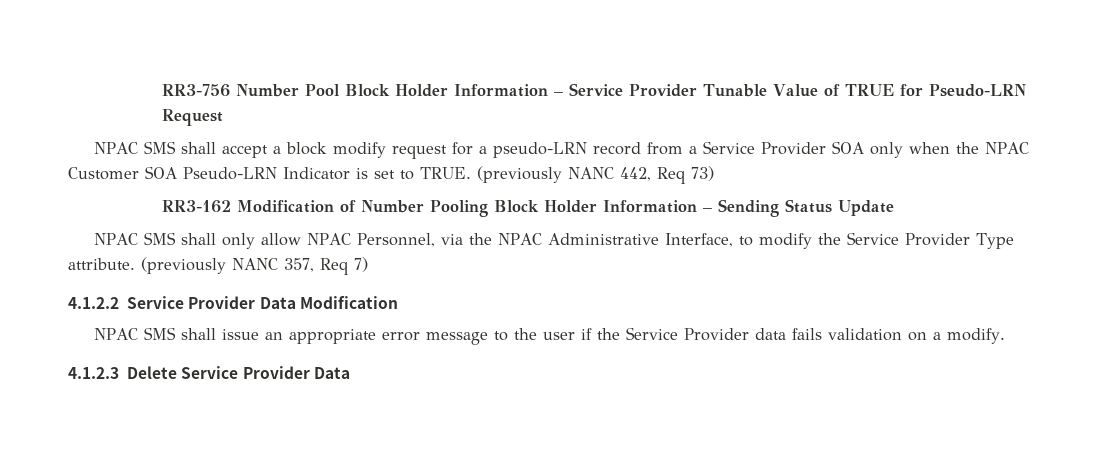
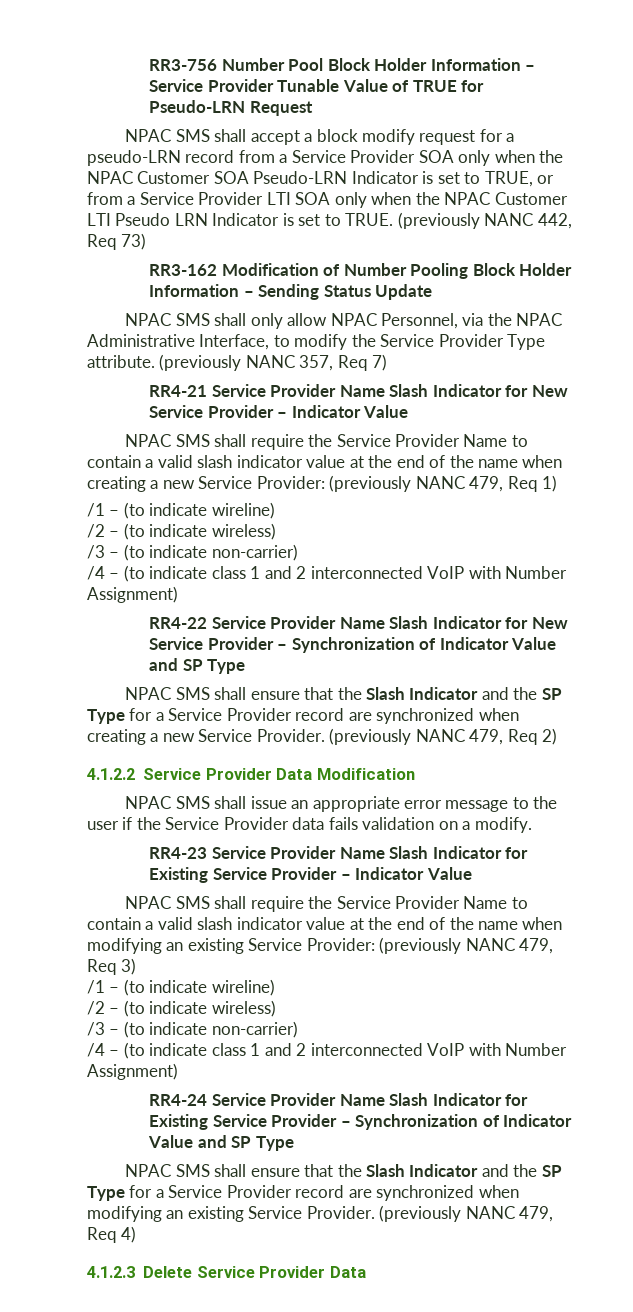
(414, 175) none -> [484,171,555,187] [87,192,568,208] [87,213,341,226] TRUE, or from a Service Provider LTI SOA only when the NPAC Customer LTI Pseudo LRN Indicator is set to
(368, 264) none -> [149,384,568,397] [149,405,409,418] [125,434,528,450] [87,455,563,468] [87,475,558,492] [87,502,275,519] [87,523,276,540] [87,544,298,561] [87,565,568,582] [87,586,178,603] [149,616,568,629] [149,637,557,653] [149,658,246,674] [125,687,562,700] [87,708,519,724] [87,728,558,745] // RR4-21 Service Provider Name Slash Indicator for New Service Provider – Indicator Value // NPAC SMS shall require the Service Provider Name to contain a valid slash indicator value at the end of the name when creating a new Service Provider: (previously NANC 479, Req 1) // /1 – (to indicate wireline) // /2 – (to indicate wireless) // /3 – (to indicate non-carrier) // /4 – (to indicate class 1 and 2 interconnected VoIP with Number Assignment) // RR4-22 Service Provider Name Slash Indicator for New Service Provider – Synchronization of Indicator Value and SP Type // NPAC SMS shall ensure that the Slash Indicator and the SP Type for a Service Provider record are synchronized when creating a new Service Provider. (previously NANC 479, Req 2)
(1006, 336) none -> [149,846,529,859] [149,867,472,883] [125,896,528,912] [87,917,563,930] [87,937,554,954] [87,958,137,975] [87,979,275,996] [87,1000,276,1017] [87,1021,298,1038] [87,1042,568,1059] [87,1063,178,1080] [149,1093,529,1106] [149,1114,573,1130] [148,1135,294,1151] [125,1164,562,1177] [87,1185,519,1201] [87,1205,554,1222] [87,1226,137,1243] // RR4-23 Service Provider Name Slash Indicator for Existing Service Provider – Indicator Value // NPAC SMS shall require the Service Provider Name to contain a valid slash indicator value at the end of the name when modifying an existing Service Provider: (previously NANC 479, Req 3) // /1 – (to indicate wireline) // /2 – (to indicate wireless) // /3 – (to indicate non-carrier) // /4 – (to indicate class 1 and 2 interconnected VoIP with Number Assignment) // RR4-24 Service Provider Name Slash Indicator for Existing Service Provider – Synchronization of Indicator Value and SP Type // NPAC SMS shall ensure that the Slash Indicator and the SP Type for a Service Provider record are synchronized when modifying an existing Service Provider. (previously NANC 479, Req 4)

